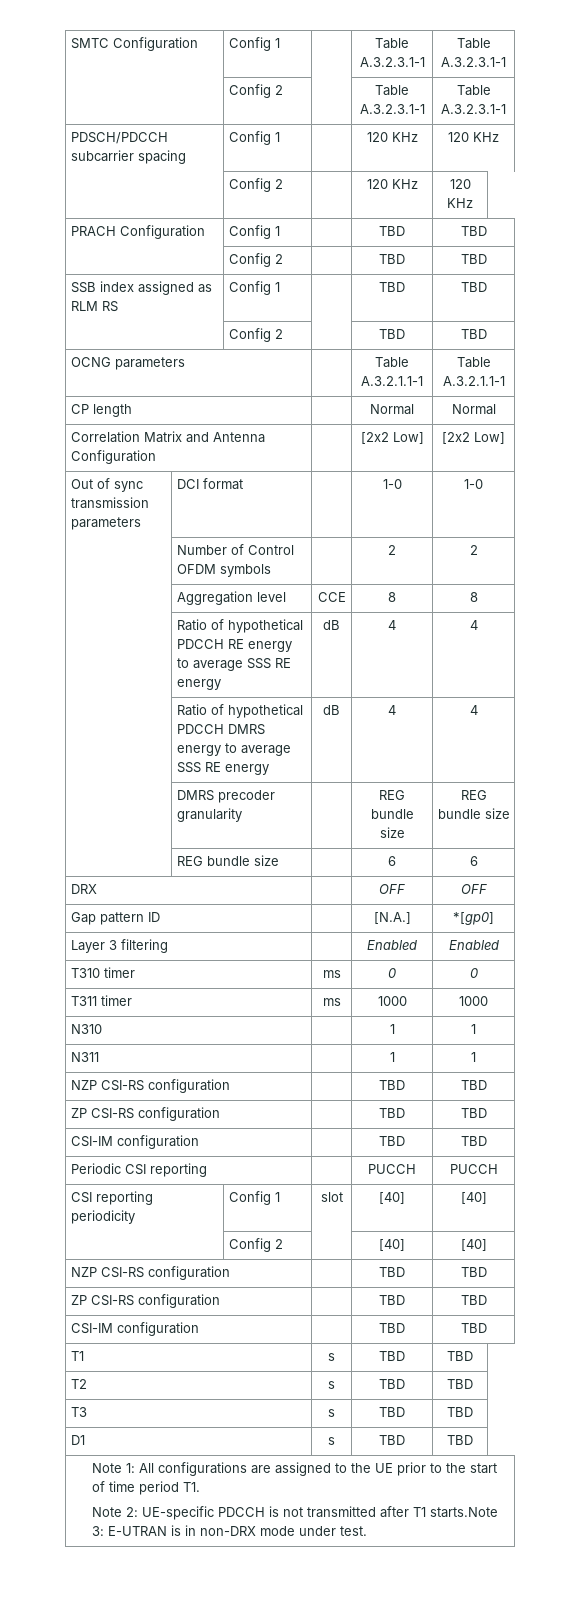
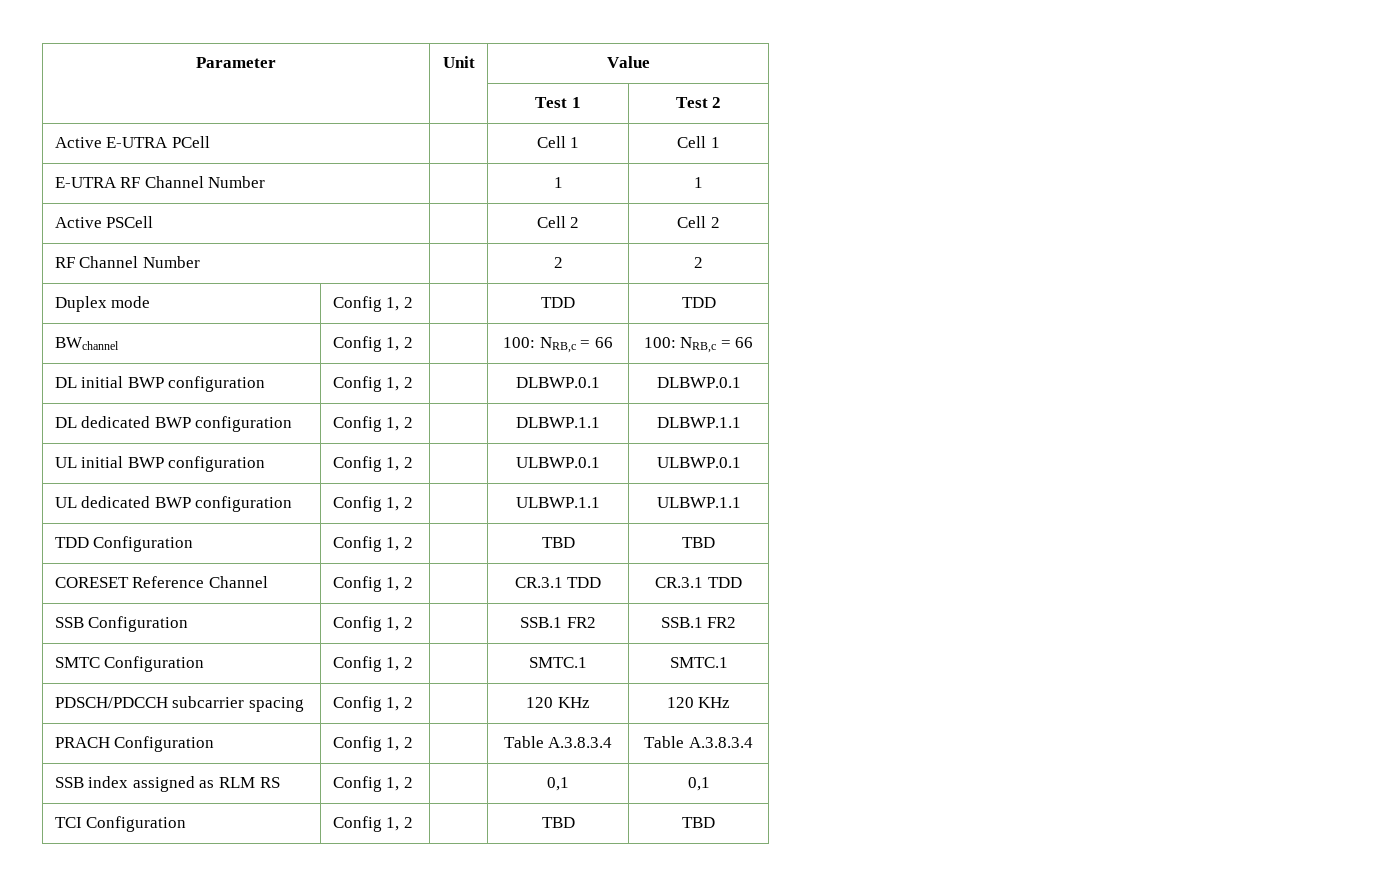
[70,37,198,51] [228,37,280,51] [375,38,409,49] [359,57,425,67] [456,38,491,49] [441,57,506,67] [228,84,283,98] [375,85,409,96] [359,104,425,114] [456,85,491,96] [441,104,506,114] [70,132,168,144] [70,150,186,164] [228,131,280,145] [366,132,418,142] [448,132,499,142] [228,178,271,192] SMTC Configuration | Config 1 | | Table A.3.2.3.1-1 | Table A.3.2.3.1-1 // | Config 2 | | Table A.3.2.3.1-1 | Table A.3.2.3.1-1 // PDSCH/PDCCH subcarrier spacing | Config 1 | | 120 KHz | 120 KHz // | Config -> [196,57,276,68] [442,56,475,68] [606,56,650,68] [535,97,581,108] [675,97,722,108] [54,136,210,148] [536,136,580,148] [677,136,720,148] [54,176,266,188] [553,177,563,188] [694,177,703,188] [54,216,154,228] [536,216,580,228] [677,216,720,228] [54,256,200,268] [553,257,563,268] [694,257,703,268] [54,296,151,312] [332,296,413,312] [541,297,575,308] [681,297,716,308] [54,337,119,350] [332,336,413,352] [503,337,613,353] [643,337,754,353] [54,376,266,392] [332,376,413,392] [516,377,600,388] [656,377,741,388] [54,416,293,432] [332,416,413,432] [516,417,600,428] [656,417,741,428] [54,456,266,472] [332,456,413,472] [516,457,600,468] [656,457,741,468] [54,496,293,512] [332,496,413,512] [516,497,600,508] [656,497,741,508] [54,536,194,552] [332,536,413,552] [541,537,575,548] [682,537,715,548] [54,576,268,588] [332,576,413,592] [514,577,602,588] [655,577,742,588] [54,616,189,632] [332,616,413,632] [520,617,596,628] [660,617,737,628] [54,656,205,672] [332,656,413,672] [529,657,587,668] [669,657,728,668] [54,696,304,712] [332,696,400,712] Parameter | Unit | Value // | | Test 1 | Test 2 // Active E-UTRA PCell | | Cell 1 | Cell 1 // E-UTRA RF Channel Number | | 1 | 1 // Active PSCell | | Cell 2 | Cell 2 // RF Channel Number | | 2 | 2 // Duplex mode | Config 1, 2 | | TDD | TDD // BWchannel | Config 1, 2 | | 100: NRB,c = 66 | 100: NRB,c = 66 // DL initial BWP configuration | Config 1, 2 | | DLBWP.0.1 | DLBWP.0.1 // DL dedicated BWP configuration | Config 1, 2 | | DLBWP.1.1 | DLBWP.1.1 // UL initial BWP configuration | Config 1, 2 | | ULBWP.0.1 | ULBWP.0.1 // UL dedicated BWP configuration | Config 1, 2 | | ULBWP.1.1 | ULBWP.1.1 // TDD Configuration | Config 1, 2 | | TBD | TBD // CORESET Reference Channel | Config 1, 2 | | CR.3.1 TDD | CR.3.1 TDD // SSB Configuration | Config 1, 2 | | SSB.1 FR2 | SSB.1 FR2 // SMTC Configuration | Config 1, 2 | | SMTC.1 | SMTC.1 // PDSCH/PDCCH subcarrier spacing | Config 1,
[274,226,280,236] [379,226,405,236] [460,226,487,236] [228,253,283,267] [379,254,405,264] [460,254,487,264] 1 | | TBD | TBD // | Config 2 | | TBD | TBD -> [386,737,413,751] [503,736,613,748] [644,736,753,748] 1, 2 | | Table A.3.8.3.4 | Table A.3.8.3.4
[274,282,280,292] [379,282,405,292] [460,282,487,292] [228,328,283,342] [379,329,405,339] [460,329,487,339] [70,357,185,370] [375,357,409,368] [361,376,423,386] [456,357,491,368] [442,376,505,386] [70,404,132,417] [370,404,414,415] [451,404,496,415] [70,431,265,443] [70,450,156,464] [360,432,424,444] [442,432,505,444] [70,478,143,492] [70,497,149,509] [70,517,141,530] [176,478,243,490] [382,479,402,489] [464,479,483,489] [176,544,294,555] [176,564,271,577] [388,545,396,555] [469,545,478,555] [176,591,286,605] [317,592,346,602] [388,592,396,602] [469,592,478,602] [176,619,303,633] [176,639,292,652] [176,658,291,671] [176,679,221,690] [323,620,340,630] [388,620,396,630] [469,620,478,630] [176,704,303,718] [176,724,265,735] [176,743,291,756] [176,762,269,775] [323,705,340,715] [388,705,396,715] [469,705,478,715] [176,790,275,803] [176,808,242,822] [379,790,405,800] [370,809,414,819] [379,827,405,838] [460,790,487,800] [437,808,510,819] [176,855,279,866] [388,856,396,866] [469,856,478,866] [70,884,97,894] [379,884,405,894] [460,884,487,894] [70,912,160,925] [373,912,411,924] [453,912,494,925] [70,939,168,953] [367,940,417,950] [448,940,499,950] [70,967,135,978] [322,970,341,978] [388,968,397,978] [469,968,479,978] [70,995,132,1006] [322,998,341,1006] [377,996,407,1006] [459,996,488,1006] [70,1024,102,1034] [389,1024,395,1034] [471,1024,476,1034] [70,1052,99,1062] [389,1052,395,1062] [471,1052,476,1062] [70,1079,230,1093] [379,1080,405,1090] [460,1080,487,1090] [70,1107,220,1121] [379,1108,405,1118] [460,1108,487,1118] [70,1135,199,1149] [379,1136,405,1146] [460,1136,487,1146] [70,1163,207,1177] [368,1164,416,1174] [449,1164,498,1174] [70,1191,153,1205] [70,1210,135,1224] [228,1191,280,1205] [320,1192,343,1202] [379,1192,405,1204] [460,1192,487,1204] [228,1238,283,1252] [379,1239,405,1251] [460,1239,487,1251] [70,1266,230,1280] [379,1267,405,1277] [460,1267,487,1277] [70,1294,220,1308] [379,1295,405,1305] [460,1295,487,1305] [70,1322,199,1336] [379,1323,405,1333] [460,1323,487,1333] [70,1351,84,1361] [328,1353,335,1361] [379,1351,405,1361] [447,1351,473,1361] [70,1379,87,1389] [328,1381,335,1389] [379,1379,405,1389] [447,1379,473,1389] [70,1407,87,1417] [328,1409,335,1417] [379,1407,405,1417] [447,1407,473,1417] [70,1435,85,1445] [328,1437,335,1445] [379,1435,405,1445] [447,1435,473,1445] [91,1462,497,1476] [91,1481,200,1495] [91,1506,498,1520] [91,1525,367,1536] 1 | | TBD | TBD // | Config 2 | | TBD | TBD // OCNG parameters | | Table A.3.2.1.1-1 | Table A.3.2.1.1-1 // CP length | | Normal | Normal // Correlation Matrix and Antenna Configuration | | [2x2 Low] | [2x2 Low] // Out of sync transmission parameters | DCI format | | 1-0 | 1-0 // | Number of Control OFDM symbols | | 2 | 2 // | Aggregation level | CCE | 8 | 8 // | Ratio of hypothetical PDCCH RE energy to average SSS RE energy | dB | 4 | 4 // | Ratio of hypothetical PDCCH DMRS energy to average SSS RE energy | dB | 4 | 4 // | DMRS precoder granularity | | REG bundle size | REG bundle size // | REG bundle size | | 6 | 6 // DRX | | OFF | OFF // Gap pattern ID | | [N.A.] | *[gp0] // Layer 3 filtering | | Enabled | Enabled // T310 timer | ms | 0 | 0 // T311 timer | ms | 1000 | 1000 // N310 | | 1 | 1 // N311 | | 1 | 1 // NZP CSI-RS configuration | | TBD | TBD // ZP CSI-RS configuration | | TBD | TBD // CSI-IM configuration | | TBD | TBD // Periodic CSI reporting | | PUCCH | PUCCH // CSI reporting periodicity | Config 1 | slot | [40] | [40] // | Config 2 | | [40] | [40] // NZP CSI-RS configuration | | TBD | TBD // ZP CSI-RS configuration | | TBD | TBD // CSI-IM configuration | | TBD | TBD // T1 | s | TBD | TBD // T2 | s | TBD | TBD // T3 | s | TBD | TBD // D1 | s | TBD | TBD // Note 1: All configurations are assigned to the UE prior to the start of time period T1. // Note 2: UE-specific PDCCH is not transmitted after T1 starts.Note 3: E-UTRAN is in non-DRX mode under test. -> [386,777,413,791] [547,777,569,791] [687,777,710,791] [54,816,187,832] [332,816,413,832] [541,817,575,828] [682,817,715,828] 1, 2 | | 0,1 | 0,1 // TCI Configuration | Config 1, 2 | | TBD | TBD

